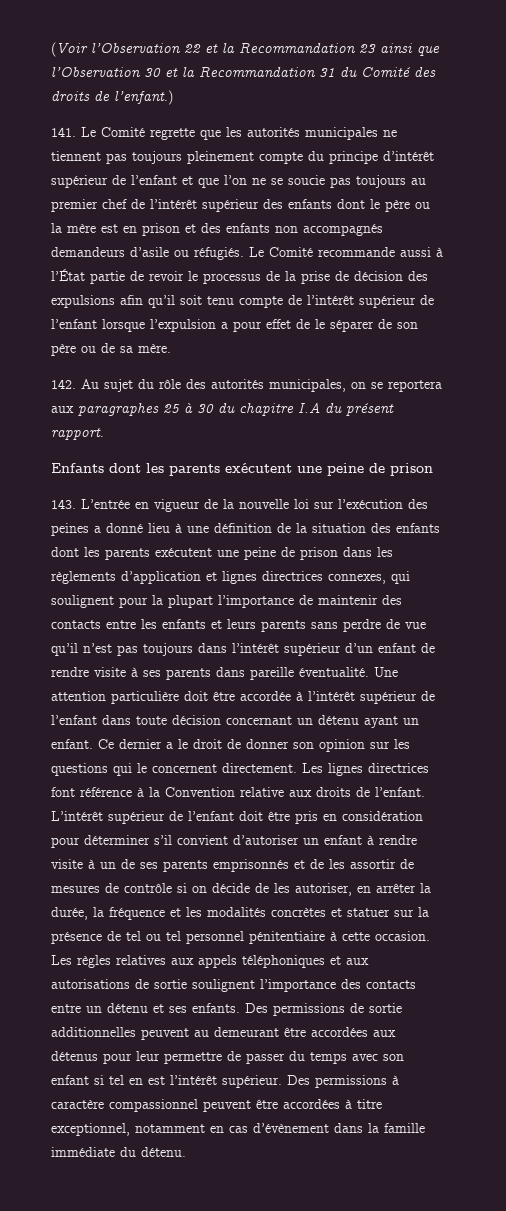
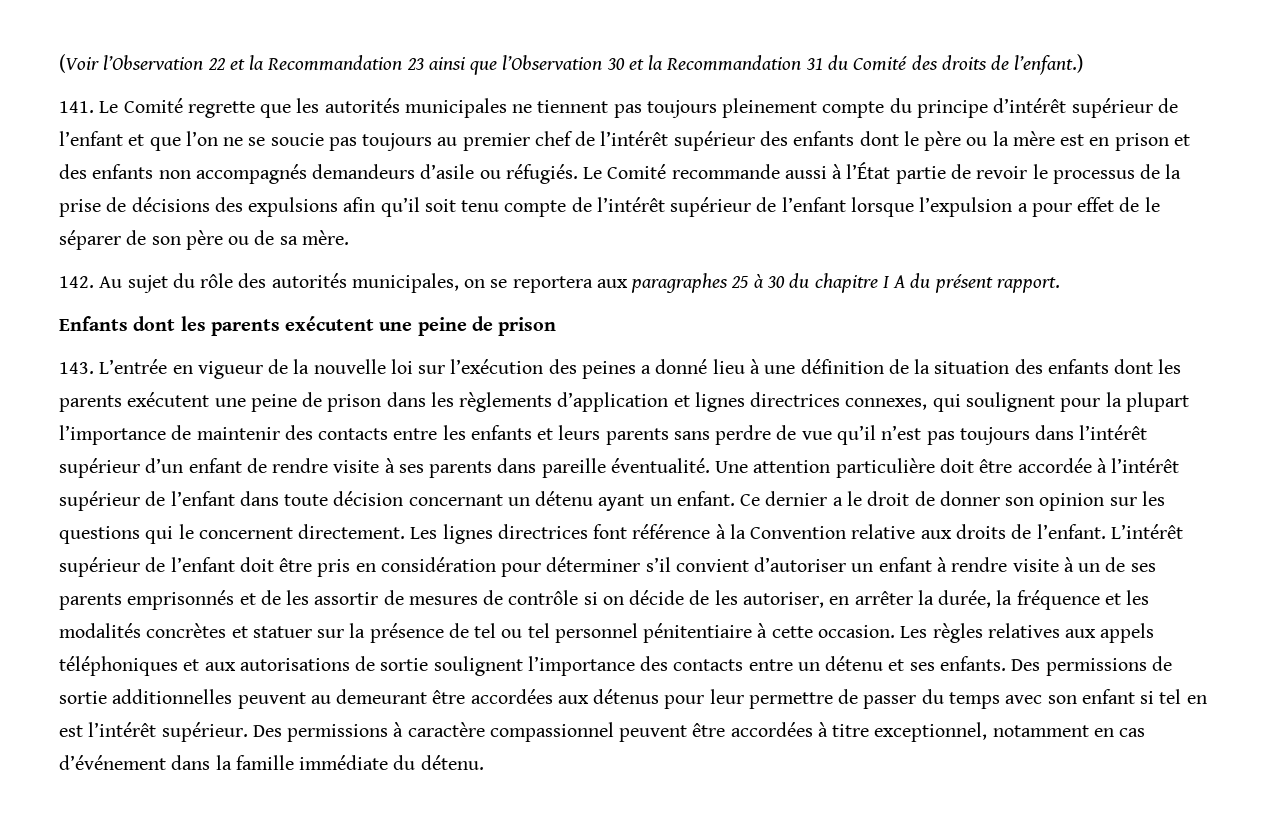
[354,271,403,281] décision -> [131,197,210,212] décisions
[298,403,320,413] I.A -> [882,275,906,288] I A
[253,1123,329,1133] d’évènement -> [59,755,166,770] d’événement

